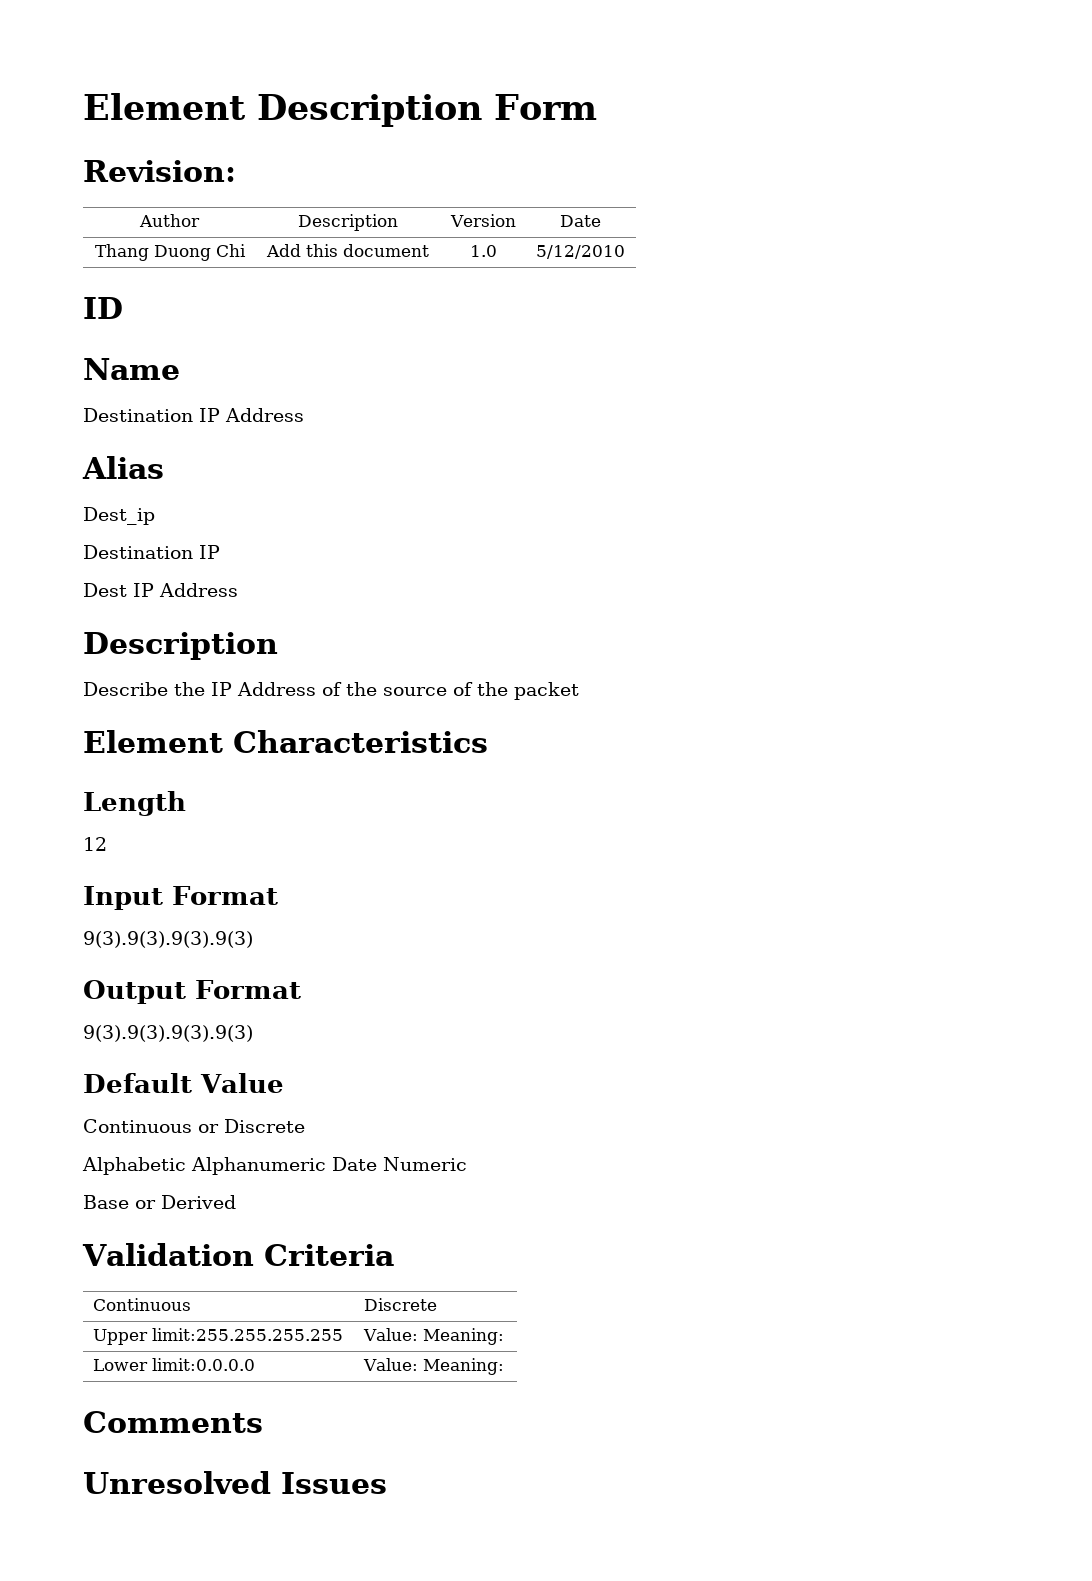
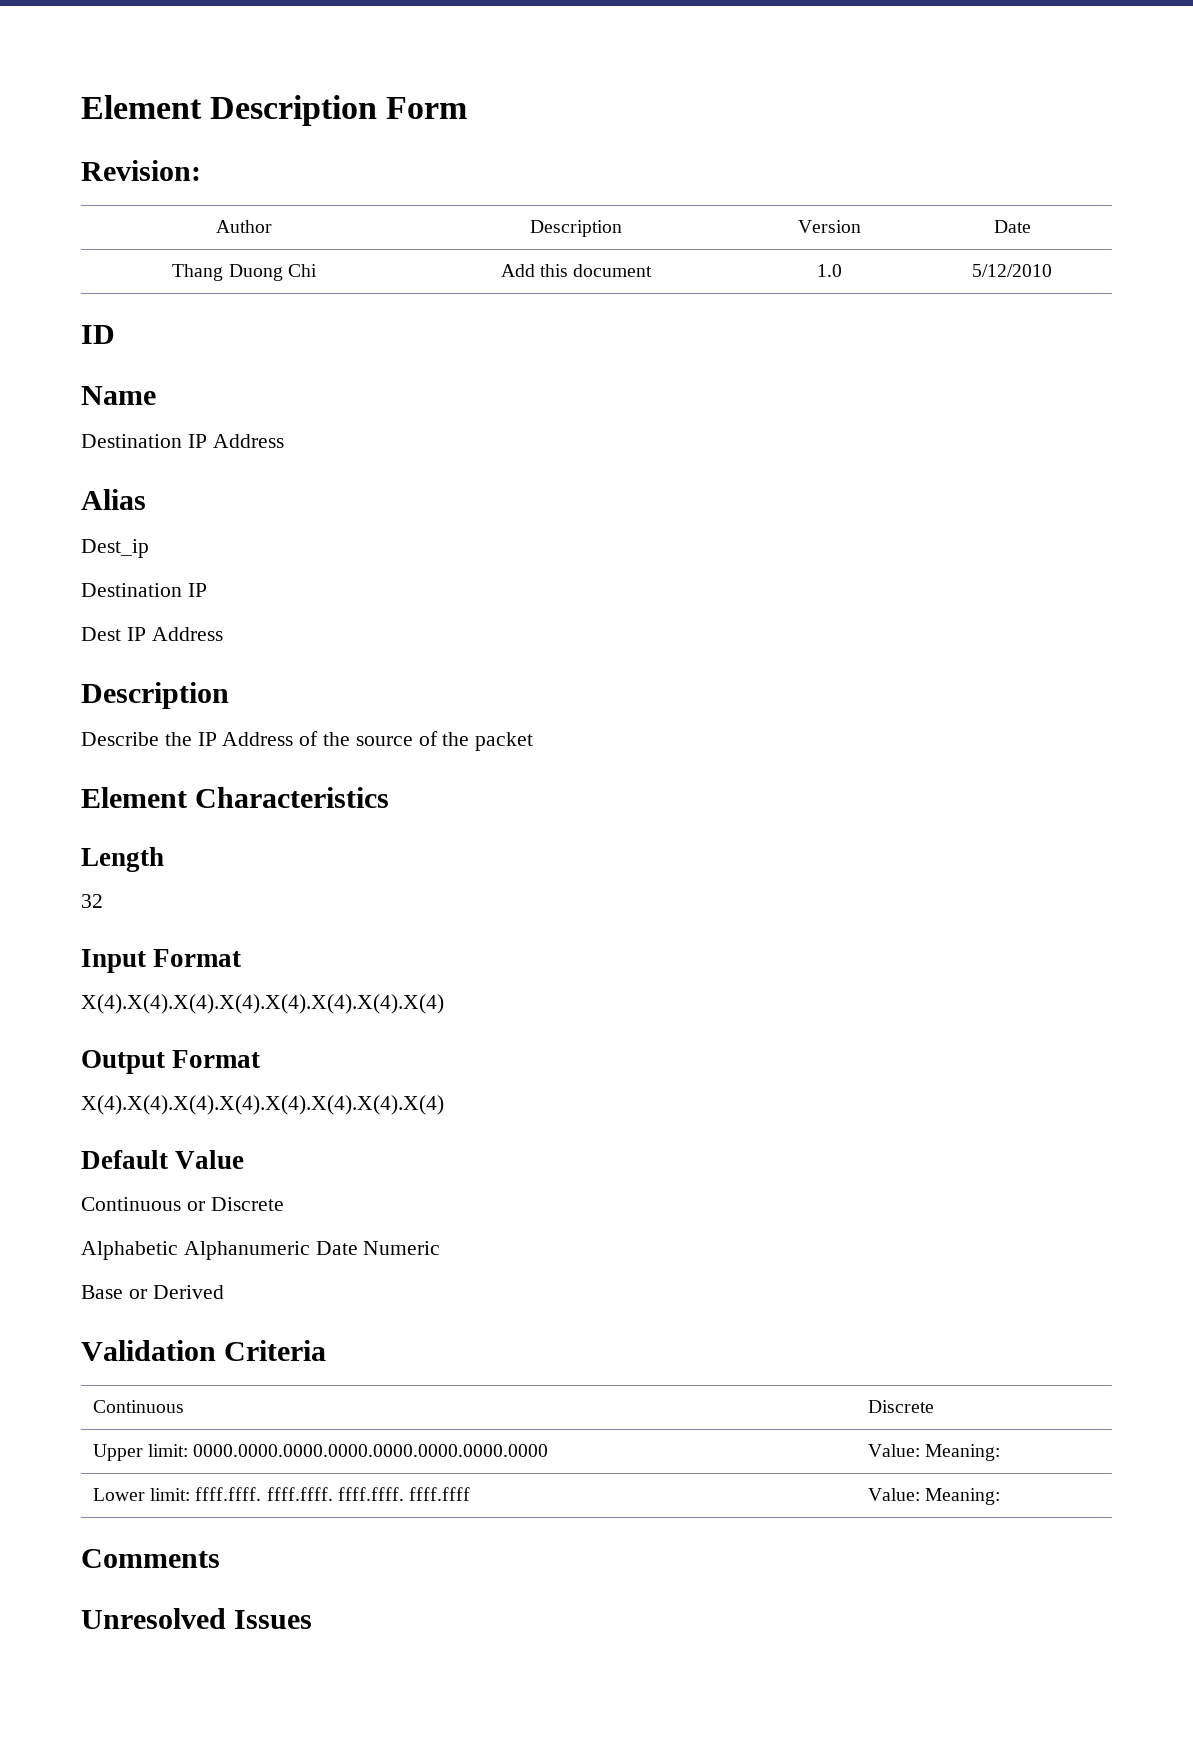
[83,837,107,851] 12 -> [81,894,103,908] 32
[83,931,253,948] 9(3).9(3).9(3).9(3) -> [81,994,444,1014] X(4).X(4).X(4).X(4).X(4).X(4).X(4).X(4)
[83,1025,253,1042] 9(3).9(3).9(3).9(3) -> [81,1095,444,1115] X(4).X(4).X(4).X(4).X(4).X(4).X(4).X(4)
[151,1328,343,1341] limit:255.255.255.255 -> [148,1444,549,1457] limit: 0000.0000.0000.0000.0000.0000.0000.0000
[151,1358,255,1371] limit:0.0.0.0 -> [150,1487,471,1501] limit: ffff.ffff. ffff.ffff. ffff.ffff. ffff.ffff

